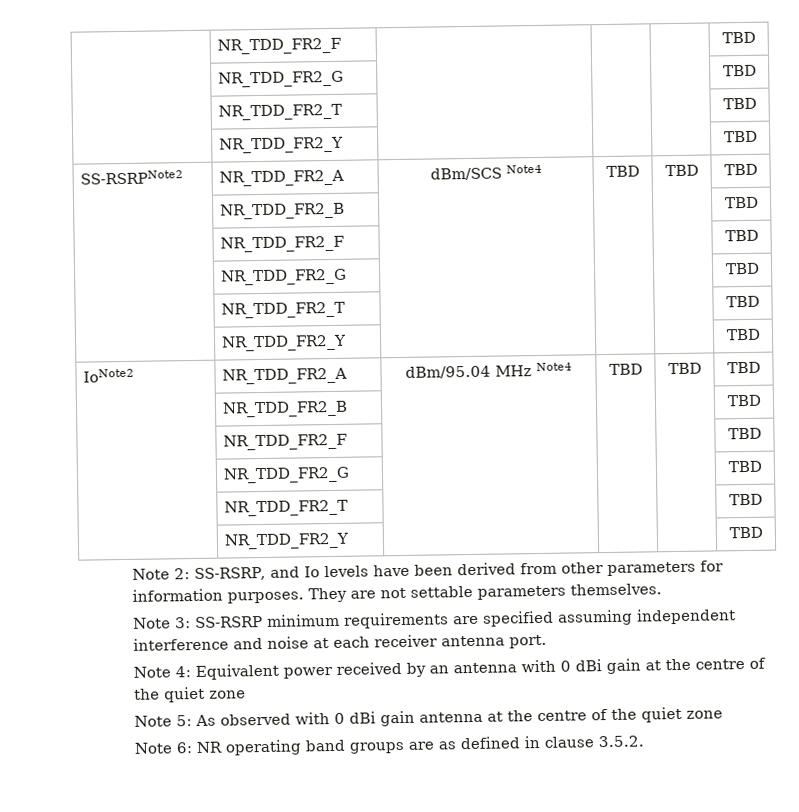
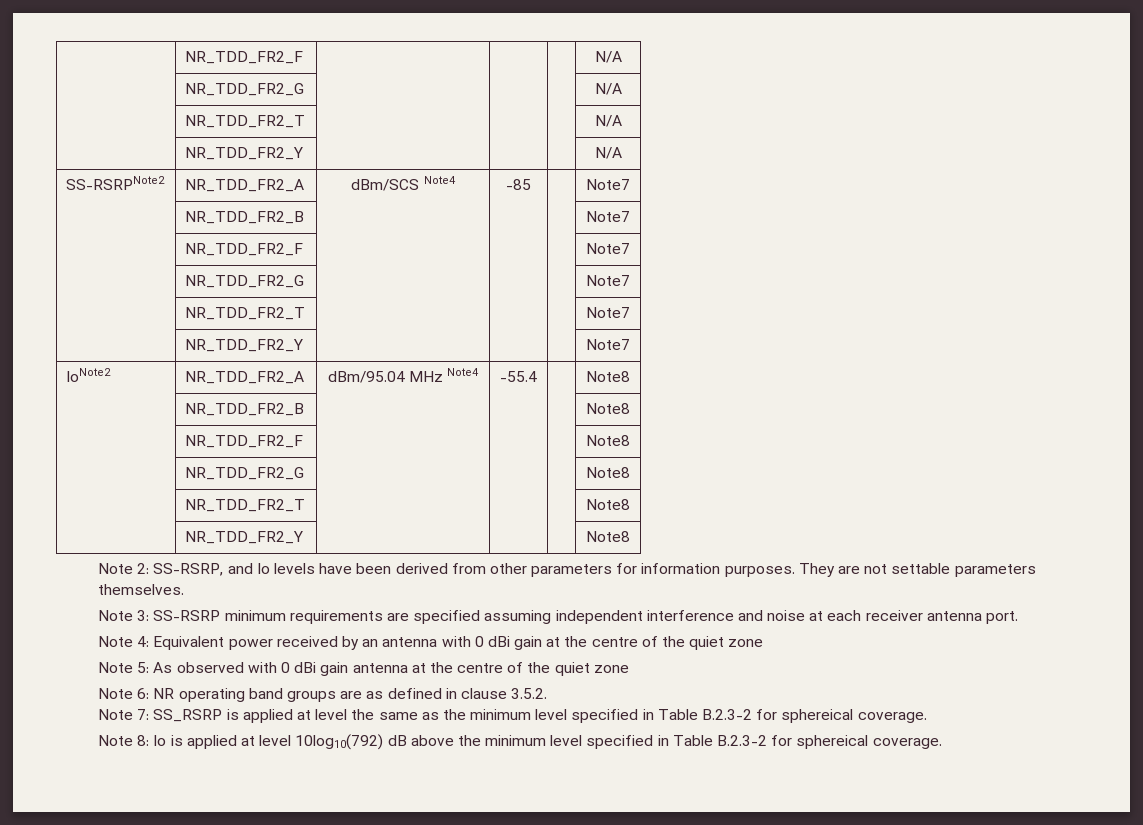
[217,37,342,55] [721,31,756,44] [218,70,345,88] [722,64,757,77] [218,103,343,121] [722,97,757,110] [219,136,345,154] [723,130,758,143] | NR_TDD_FR2_F | | | | TBD // | NR_TDD_FR2_G | | | | TBD // | NR_TDD_FR2_T | | | | TBD // | NR_TDD_FR2_Y | | | | TBD -> [185,51,304,64] [594,51,622,63] [185,83,305,96] [594,83,622,95] [185,115,306,128] [594,115,622,127] [185,147,304,160] [594,147,622,159] | NR_TDD_FR2_F | | | | N/A // | NR_TDD_FR2_G | | | | N/A // | NR_TDD_FR2_T | | | | N/A // | NR_TDD_FR2_Y | | | | N/A
[605,165,640,177] [664,164,699,177] [723,163,758,176] [220,202,346,220] [724,196,759,209] [220,235,345,253] [724,229,759,242] [221,268,348,286] [724,262,760,275] [221,301,346,319] [725,295,760,308] [221,334,348,352] [725,328,761,341] TBD | TBD | TBD // | NR_TDD_FR2_B | | | | TBD // | NR_TDD_FR2_F | | | | TBD // | NR_TDD_FR2_G | | | | TBD // | NR_TDD_FR2_T | | | | TBD // | NR_TDD_FR2_Y | | | | TBD -> [506,179,531,190] [586,179,630,190] [185,211,305,224] [586,211,630,222] [185,243,304,256] [586,243,630,254] [185,275,305,288] [586,275,630,286] [185,307,306,320] [586,307,630,318] [185,339,304,352] [586,339,630,350] -85 | | Note7 // | NR_TDD_FR2_B | | | | Note7 // | NR_TDD_FR2_F | | | | Note7 // | NR_TDD_FR2_G | | | | Note7 // | NR_TDD_FR2_T | | | | Note7 // | NR_TDD_FR2_Y | | | | Note7
[608,363,643,375] [667,362,702,375] [726,361,761,374] [222,400,349,418] [726,394,762,407] [223,433,348,451] [727,427,762,440] [223,466,351,484] [727,460,762,473] [224,499,349,517] [728,493,763,506] [224,532,351,550] [728,526,763,539] TBD | TBD | TBD // | NR_TDD_FR2_B | | | | TBD // | NR_TDD_FR2_F | | | | TBD // | NR_TDD_FR2_G | | | | TBD // | NR_TDD_FR2_T | | | | TBD // | NR_TDD_FR2_Y | | | | TBD -> [500,371,537,382] [586,371,630,382] [185,403,305,416] [586,403,630,414] [185,435,304,448] [586,435,630,446] [185,467,305,480] [586,467,630,478] [185,499,306,512] [586,499,630,510] [185,531,304,544] [586,531,630,542] -55.4 | | Note8 // | NR_TDD_FR2_B | | | | Note8 // | NR_TDD_FR2_F | | | | Note8 // | NR_TDD_FR2_G | | | | Note8 // | NR_TDD_FR2_T | | | | Note8 // | NR_TDD_FR2_Y | | | | Note8
(644, 741) none -> [98,709,927,723] [98,734,942,750] // Note 7: SS_RSRP is applied at level the same as the minimum level specified in Table B.2.3-2 for sphereical coverage. // Note 8: Io is applied at level 10log10(792) dB above the minimum level specified in Table B.2.3-2 for sphereical coverage.

